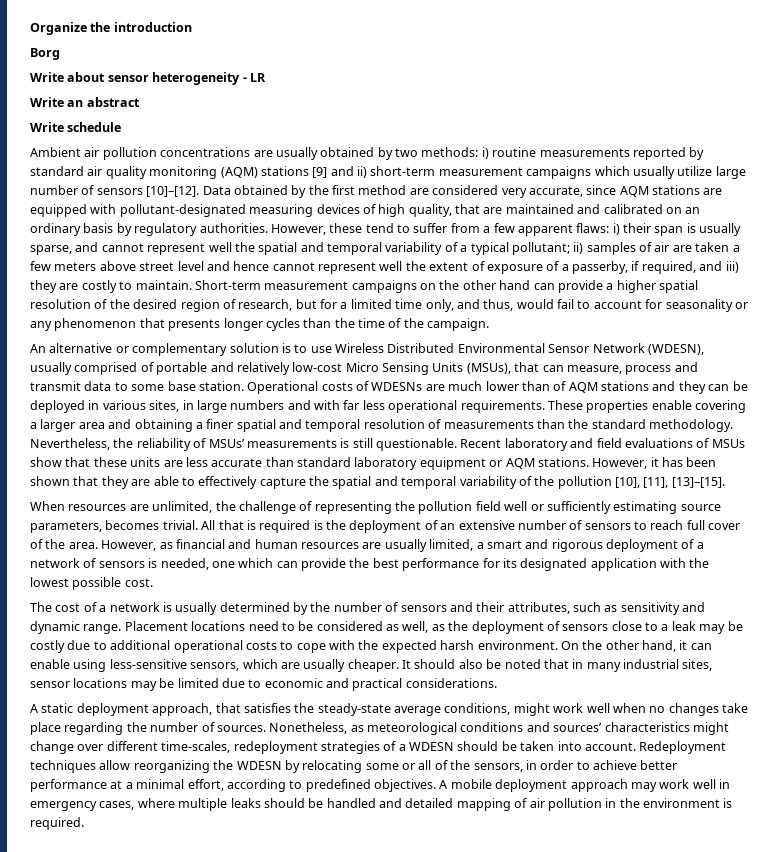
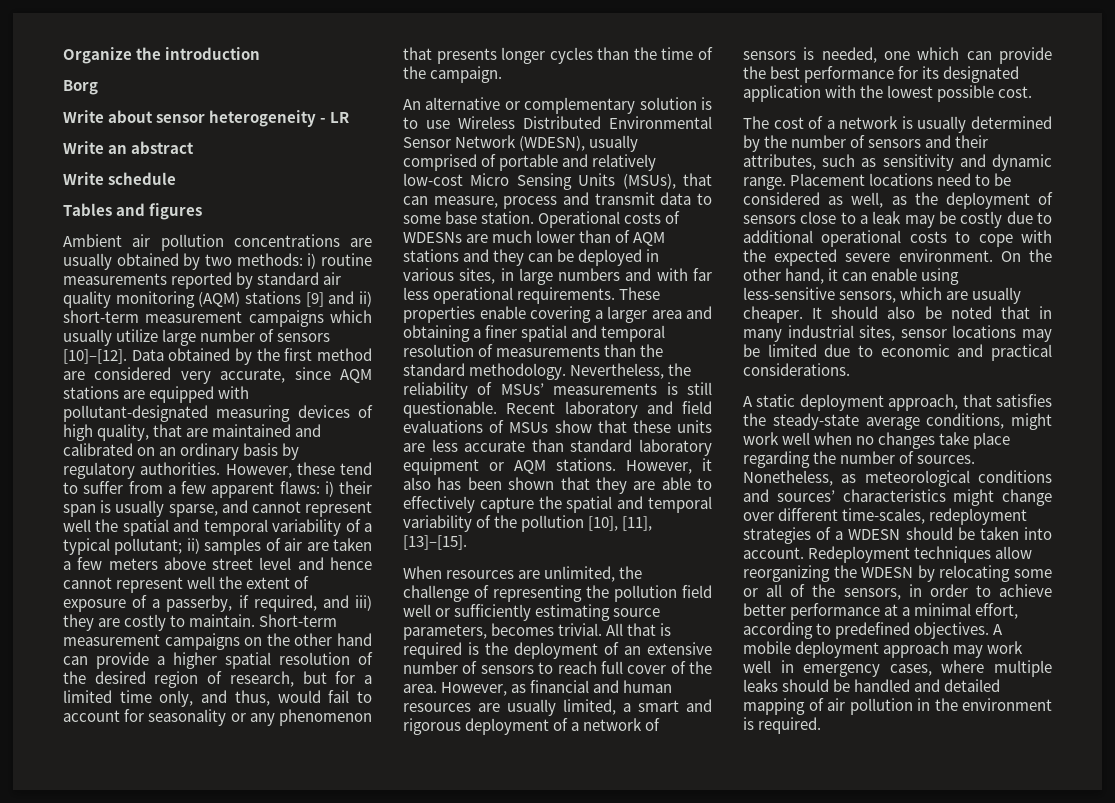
(122, 127) none -> [63,203,203,220] // Tables and figures
(659, 462) none -> [403,477,431,490] also
[440,640,475,650] harsh -> [845,253,891,262] severe

